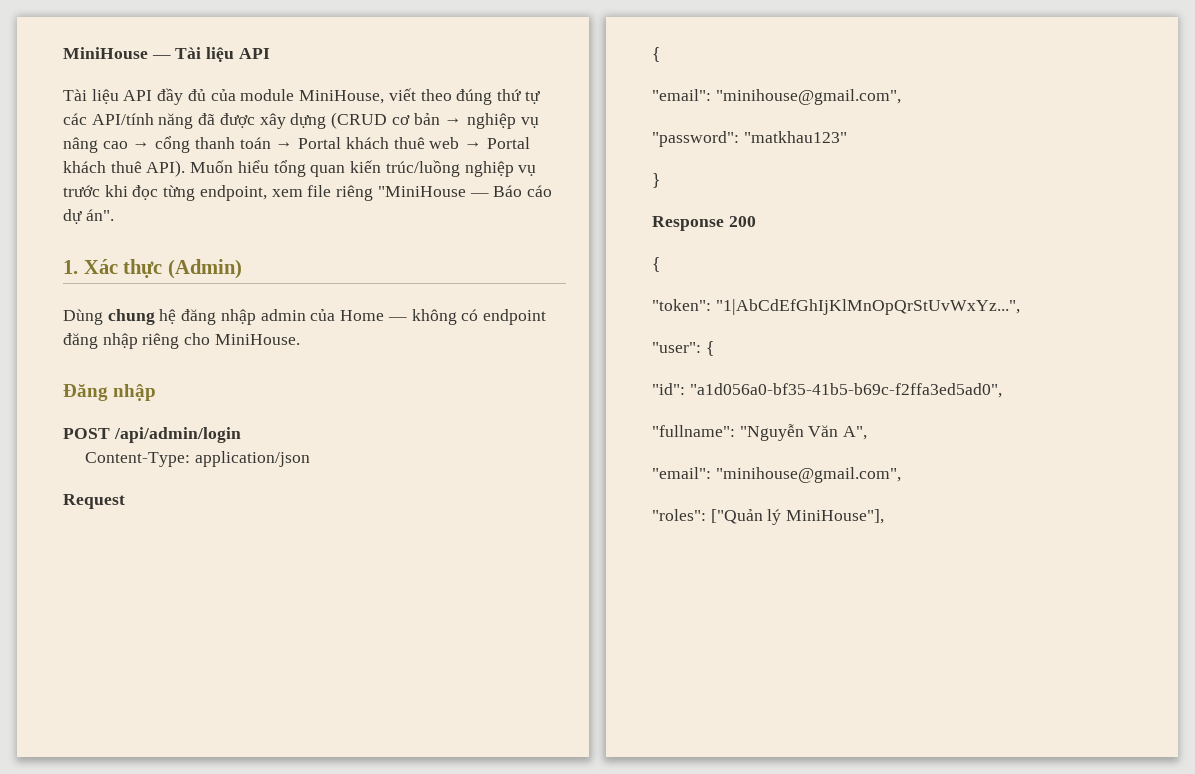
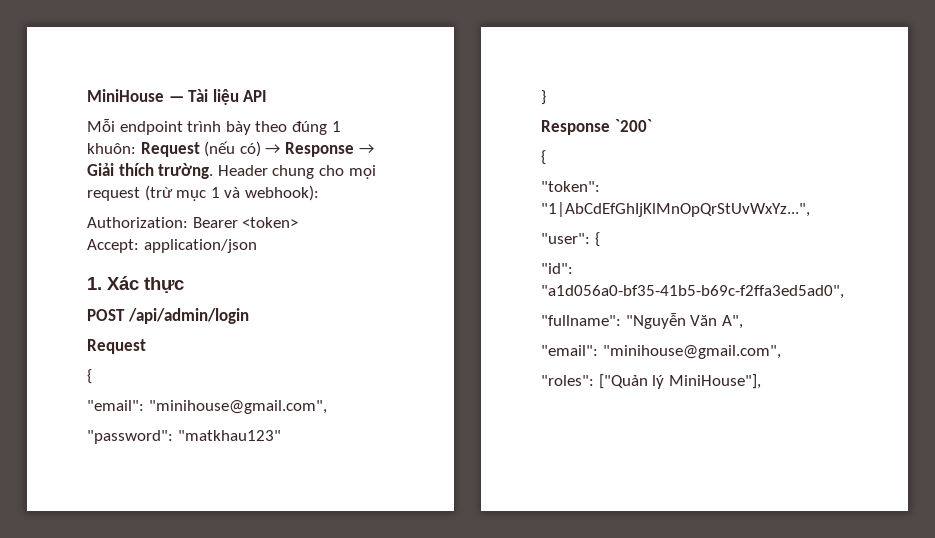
[63,88,540,105] [63,112,539,129] [63,136,530,153] [63,160,537,177] [63,185,552,201] [63,209,114,224] [63,259,242,279] [63,309,546,325] [63,333,300,349] [63,384,157,401] Tài liệu API đầy đủ của module MiniHouse, viết theo đúng thứ tự các API/tính năng đã được xây dựng (CRUD cơ bản → nghiệp vụ nâng cao → cổng thanh toán → Portal khách thuê web → Portal khách thuê API). Muốn hiểu tổng quan kiến trúc/luồng nghiệp vụ trước khi đọc từng endpoint, xem file riêng "MiniHouse — Báo cáo dự án". // 1. Xác thực (Admin) // Dùng chung hệ đăng nhập admin của Home — không có endpoint đăng nhập riêng cho MiniHouse. // Đăng nhập -> [87,119,341,135] [87,141,374,157] [87,163,376,179] [87,185,319,201] [87,217,299,228] [87,239,257,253] [87,276,184,293] Mỗi endpoint trình bày theo đúng 1 khuôn: Request (nếu có) → Response → Giải thích trường. Header chung cho mọi request (trừ mục 1 và webhook): // Authorization: Bearer <token> // Accept: application/json // 1. Xác thực
[85,451,310,467] // Content-Type: application/json -> (249, 316) none
[728,216,756,227] 200 -> [614,119,652,132] `200`

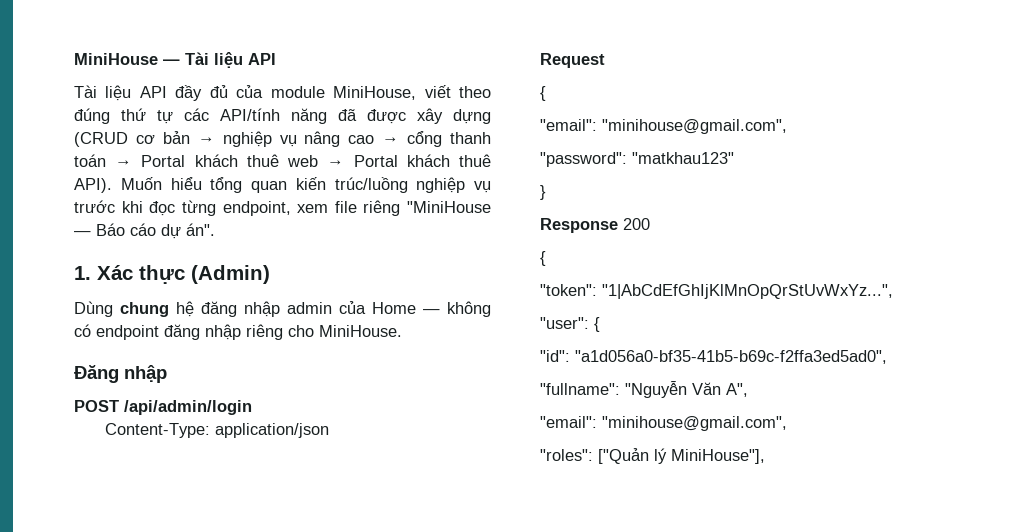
[87,119,341,135] [87,141,374,157] [87,163,376,179] [87,185,319,201] [87,217,299,228] [87,239,257,253] [87,276,184,293] Mỗi endpoint trình bày theo đúng 1 khuôn: Request (nếu có) → Response → Giải thích trường. Header chung cho mọi request (trừ mục 1 và webhook): // Authorization: Bearer <token> // Accept: application/json // 1. Xác thực -> [74,85,492,101] [74,108,491,124] [74,131,491,147] [74,154,492,167] [74,177,491,193] [74,200,491,216] [74,223,215,239] [74,265,270,284] [74,301,491,317] [74,324,402,340] [74,365,167,383] Tài liệu API đầy đủ của module MiniHouse, viết theo đúng thứ tự các API/tính năng đã được xây dựng (CRUD cơ bản → nghiệp vụ nâng cao → cổng thanh toán → Portal khách thuê web → Portal khách thuê API). Muốn hiểu tổng quan kiến trúc/luồng nghiệp vụ trước khi đọc từng endpoint, xem file riêng "MiniHouse — Báo cáo dự án". // 1. Xác thực (Admin) // Dùng chung hệ đăng nhập admin của Home — không có endpoint đăng nhập riêng cho MiniHouse. // Đăng nhập
(249, 316) none -> [105,423,330,438] // Content-Type: application/json
[614,119,652,132] `200` -> [623,218,650,230] 200

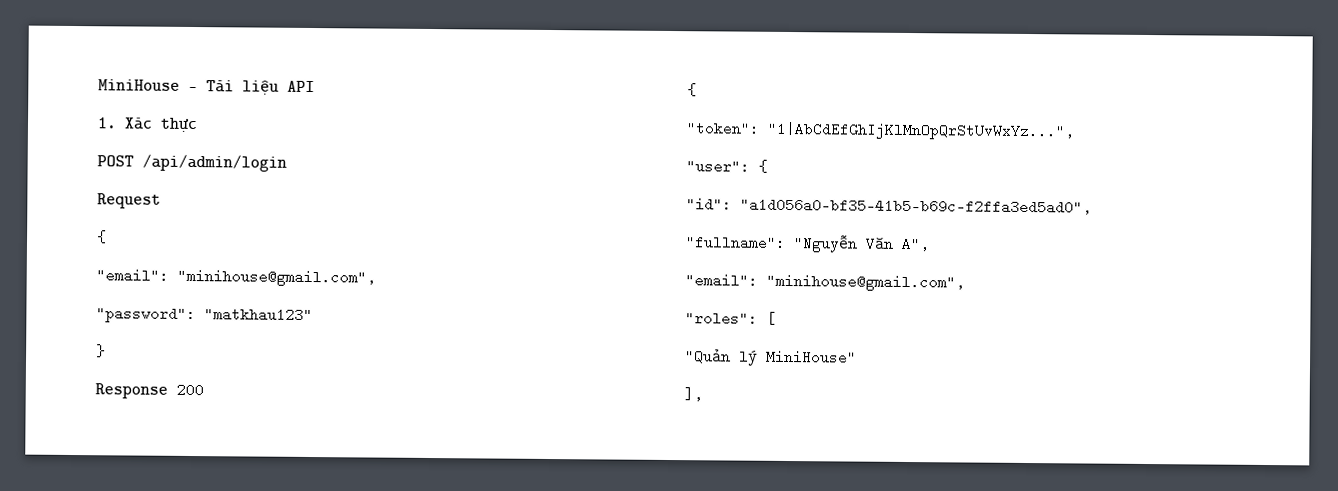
[74,85,492,101] [74,108,491,124] [74,131,491,147] [74,154,492,167] [74,177,491,193] [74,200,491,216] [74,223,215,239] [74,265,270,284] [74,301,491,317] [74,324,402,340] [74,365,167,383] Tài liệu API đầy đủ của module MiniHouse, viết theo đúng thứ tự các API/tính năng đã được xây dựng (CRUD cơ bản → nghiệp vụ nâng cao → cổng thanh toán → Portal khách thuê web → Portal khách thuê API). Muốn hiểu tổng quan kiến trúc/luồng nghiệp vụ trước khi đọc từng endpoint, xem file riêng "MiniHouse — Báo cáo dự án". // 1. Xác thực (Admin) // Dùng chung hệ đăng nhập admin của Home — không có endpoint đăng nhập riêng cho MiniHouse. // Đăng nhập -> [97,117,198,133] 1. Xác thực
[105,423,330,438] // Content-Type: application/json -> (287, 163) none
[598,448,765,464] ["Quản lý MiniHouse"], -> [766,311,776,326] [685,349,857,366] [684,387,703,402] [ // "Quản lý MiniHouse" // ],

